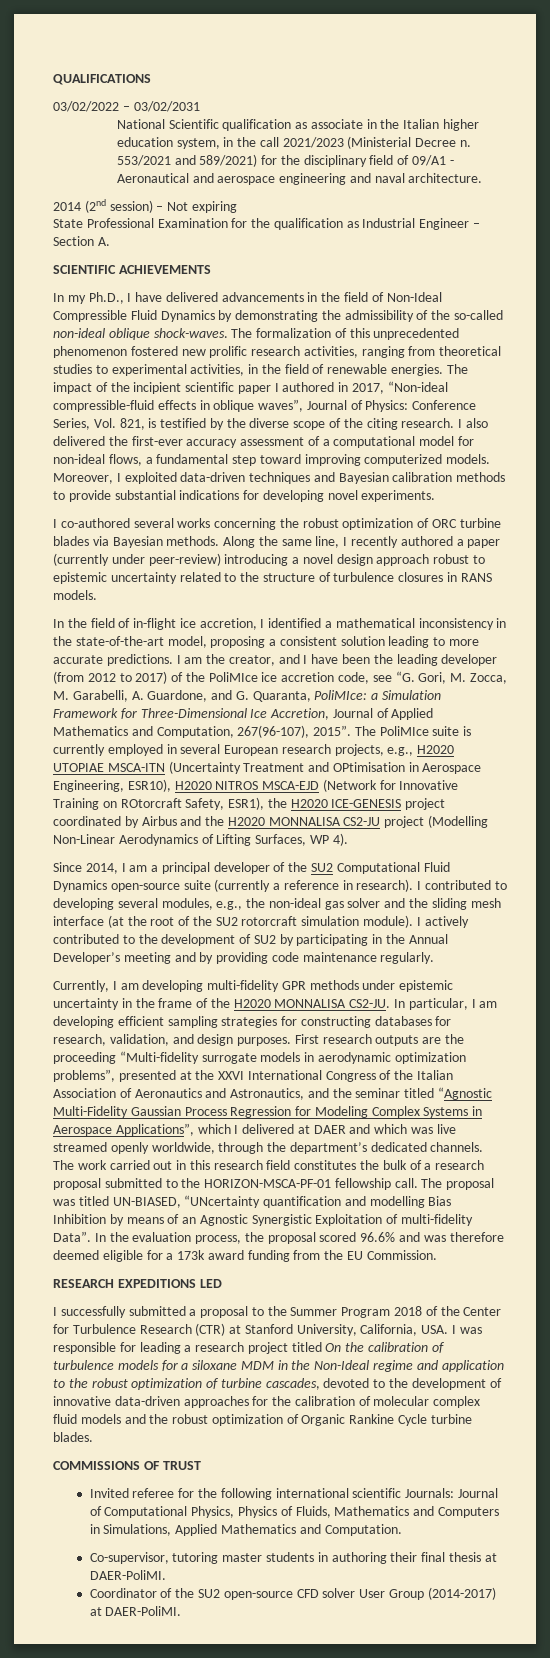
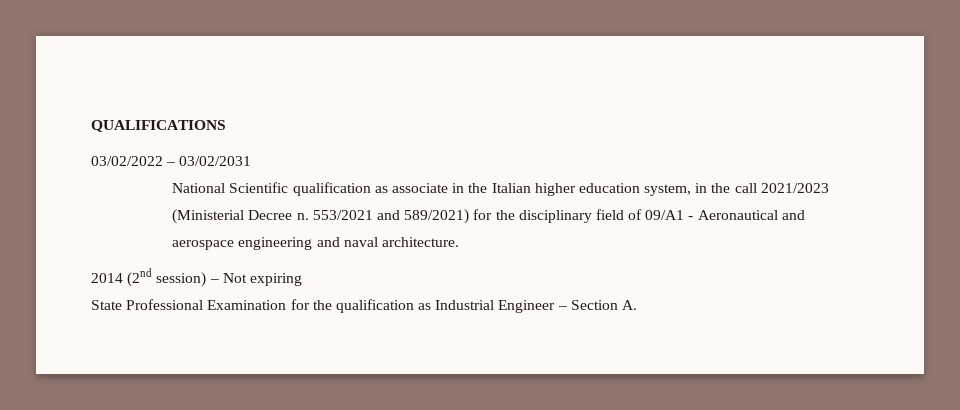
[53,265,211,274] [53,292,442,304] [53,310,504,322] [53,328,460,340] [53,346,502,358] [53,364,468,376] [53,381,448,394] [53,399,477,412] [53,418,488,430] [53,436,475,448] [53,454,491,466] [53,472,506,484] [53,490,436,502] [53,518,501,530] [53,536,501,548] [53,553,486,566] [53,572,492,584] [53,590,97,600] [53,618,507,630] [53,636,480,648] [53,654,498,666] [53,671,507,684] [53,690,442,702] [53,708,434,720] [53,725,472,738] [53,744,455,756] [53,761,482,774] [53,779,459,792] [53,797,446,810] [53,815,489,828] [53,833,348,846] [53,862,450,874] [53,879,507,892] [53,898,501,910] [53,915,469,928] [53,934,448,946] [53,952,435,964] [53,980,454,992] [53,998,498,1010] [53,1016,452,1028] [53,1034,465,1046] [53,1051,466,1064] [53,1069,454,1082] [53,1087,493,1100] [53,1106,483,1118] [53,1123,456,1136] [53,1142,484,1154] [53,1160,485,1170] [53,1178,495,1190] [53,1195,452,1208] [53,1214,474,1226] [53,1231,504,1244] [53,1250,437,1262] [53,1279,222,1288] [53,1306,502,1318] [53,1323,482,1336] [53,1342,444,1354] [53,1360,504,1372] [53,1378,502,1390] [53,1396,481,1408] [53,1414,472,1426] [53,1432,93,1442] [53,1461,201,1470] [89,1488,498,1500] [89,1506,499,1518] [89,1524,402,1536] [89,1552,497,1564] [89,1570,166,1580] [89,1587,496,1600] [89,1606,182,1616] // SCIENTIFIC ACHIEVEMENTS // In my Ph.D., I have delivered advancements in the field of Non-Ideal Compressible Fluid Dynamics by demonstrating the admissibility of the so-called non-ideal oblique shock-waves. The formalization of this unprecedented phenomenon fostered new prolific research activities, ranging from theoretical studies to experimental activities, in the field of renewable energies. The impact of the incipient scientific paper I authored in 2017, “Non-ideal compressible-fluid effects in oblique waves”, Journal of Physics: Conference Series, Vol. 821, is testified by the diverse scope of the citing research. I also delivered the first-ever accuracy assessment of a computational model for non-ideal flows, a fundamental step toward improving computerized models. Moreover, I exploited data-driven techniques and Bayesian calibration methods to provide substantial indications for developing novel experiments. // I co-authored several works concerning the robust optimization of ORC turbine blades via Bayesian methods. Along the same line, I recently authored a paper (currently under peer-review) introducing a novel design approach robust to epistemic uncertainty related to the structure of turbulence closures in RANS models. // In the field of in-flight ice accretion, I identified a mathematical inconsistency in the state-of-the-art model, proposing a consistent solution leading to more accurate predictions. I am the creator, and I have been the leading developer (from 2012 to 2017) of the PoliMIce ice accretion code, see “G. Gori, M. Zocca, M. Garabelli, A. Guardone, and G. Quaranta, PoliMIce: a Simulation Framework for Three-Dimensional Ice Accretion, Journal of Applied Mathematics and Computation, 267(96-107), 2015”. The PoliMIce suite is currently employed in several European research projects, e.g., H2020 UTOPIAE MSCA-ITN (Uncertainty Treatment and OPtimisation in Aerospace Engineering, ESR10), H2020 NITROS MSCA-EJD (Network for Innovative Training on ROtorcraft Safety, ESR1), the H2020 ICE-GENESIS project coordinated by Airbus and the H2020 MONNALISA CS2-JU project (Modelling Non-Linear Aerodynamics of Lifting Surfaces, WP 4). // Since 2014, I am a principal developer of the SU2 Computational Fluid Dynamics open-source suite (currently a reference in research). I contributed to developing several modules, e.g., the non-ideal gas solver and the sliding mesh interface (at the root of the SU2 rotorcraft simulation module). I actively contributed to the development of SU2 by participating in the Annual Developer’s meeting and by providing code maintenance regularly. // Currently, I am developing multi-fidelity GPR methods under epistemic uncertainty in the frame of the H2020 MONNALISA CS2-JU. In particular, I am developing efficient sampling strategies for constructing databases for research, validation, and design purposes. First research outputs are the proceeding “Multi-fidelity surrogate models in aerodynamic optimization problems”, presented at the XXVI International Congress of the Italian Association of Aeronautics and Astronautics, and the seminar titled “Agnostic Multi-Fidelity Gaussian Process Regression for Modeling Complex Systems in Aerospace Applications”, which I delivered at DAER and which was live streamed openly worldwide, through the department’s dedicated channels. The work carried out in this research field constitutes the bulk of a research proposal submitted to the HORIZON-MSCA-PF-01 fellowship call. The proposal was titled UN-BIASED, “UNcertainty quantification and modelling Bias Inhibition by means of an Agnostic Synergistic Exploitation of multi-fidelity Data”. In the evaluation process, the proposal scored 96.6% and was therefore deemed eligible for a 173k award funding from the EU Commission. // RESEARCH EXPEDITIONS LED // I successfully submitted a proposal to the Summer Program 2018 of the Center for Turbulence Research (CTR) at Stanford University, California, USA. I was responsible for leading a research project titled On the calibration of turbulence models for a siloxane MDM in the Non-Ideal regime and application to the robust optimization of turbine cascades, devoted to the development of innovative data-driven approaches for the calibration of molecular complex fluid models and the robust optimization of Organic Rankine Cycle turbine blades. // COMMISSIONS OF TRUST // Invited referee for the following international scientific Journals: Journal of Computational Physics, Physics of Fluids, Mathematics and Computers in Simulations, Applied Mathematics and Computation. // Co-supervisor, tutoring master students in authoring their final thesis at DAER-PoliMI. // Coordinator of the SU2 open-source CFD solver User Group (2014-2017) at DAER-PoliMI. -> (638, 305) none

